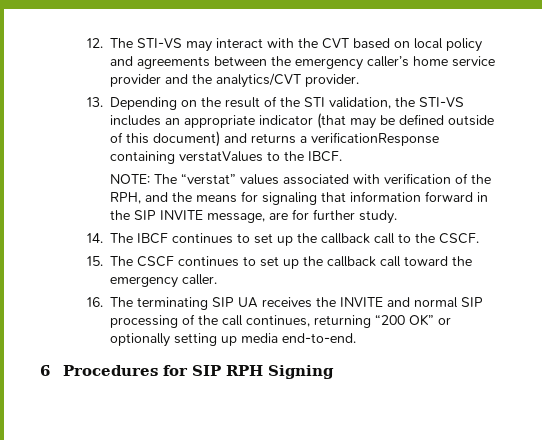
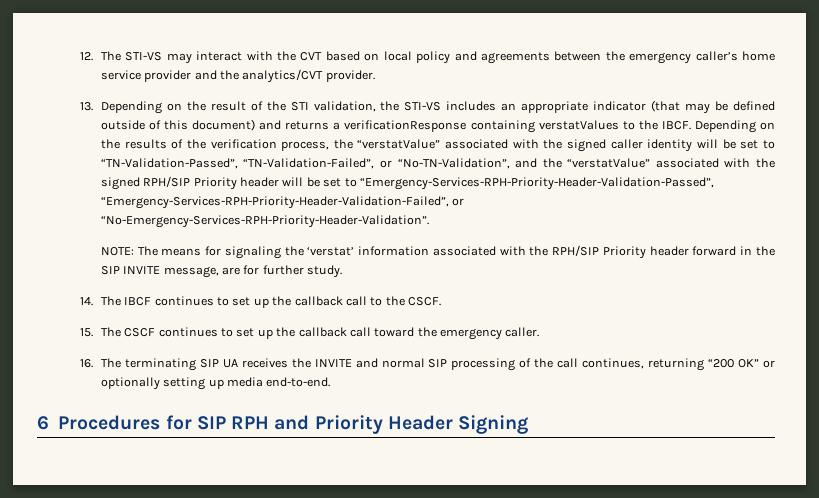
[109,173,491,185] [109,191,421,205] // NOTE: The “verstat” values associated with verification of the RPH, and the means for signaling that information -> [694,120,775,133] [100,139,775,152] [100,158,776,169] [100,176,714,190] [100,196,465,209] [100,215,429,228] [100,245,689,259] Depending on the results of the verification process, the “verstatValue” associated with the signed caller identity will be set to “TN-Validation-Passed”, “TN-Validation-Failed”, or “No-TN-Validation”, and the “verstatValue” associated with the signed RPH/SIP Priority header will be set to “Emergency-Services-RPH-Priority-Header-Validation-Passed”, “Emergency-Services-RPH-Priority-Header-Validation-Failed”, or “No-Emergency-Services-RPH-Priority-Header-Validation”. // NOTE: The means for signaling the ‘verstat’ information associated with the RPH/SIP Priority header
(264, 370) none -> [274,415,453,434] and Priority Header

